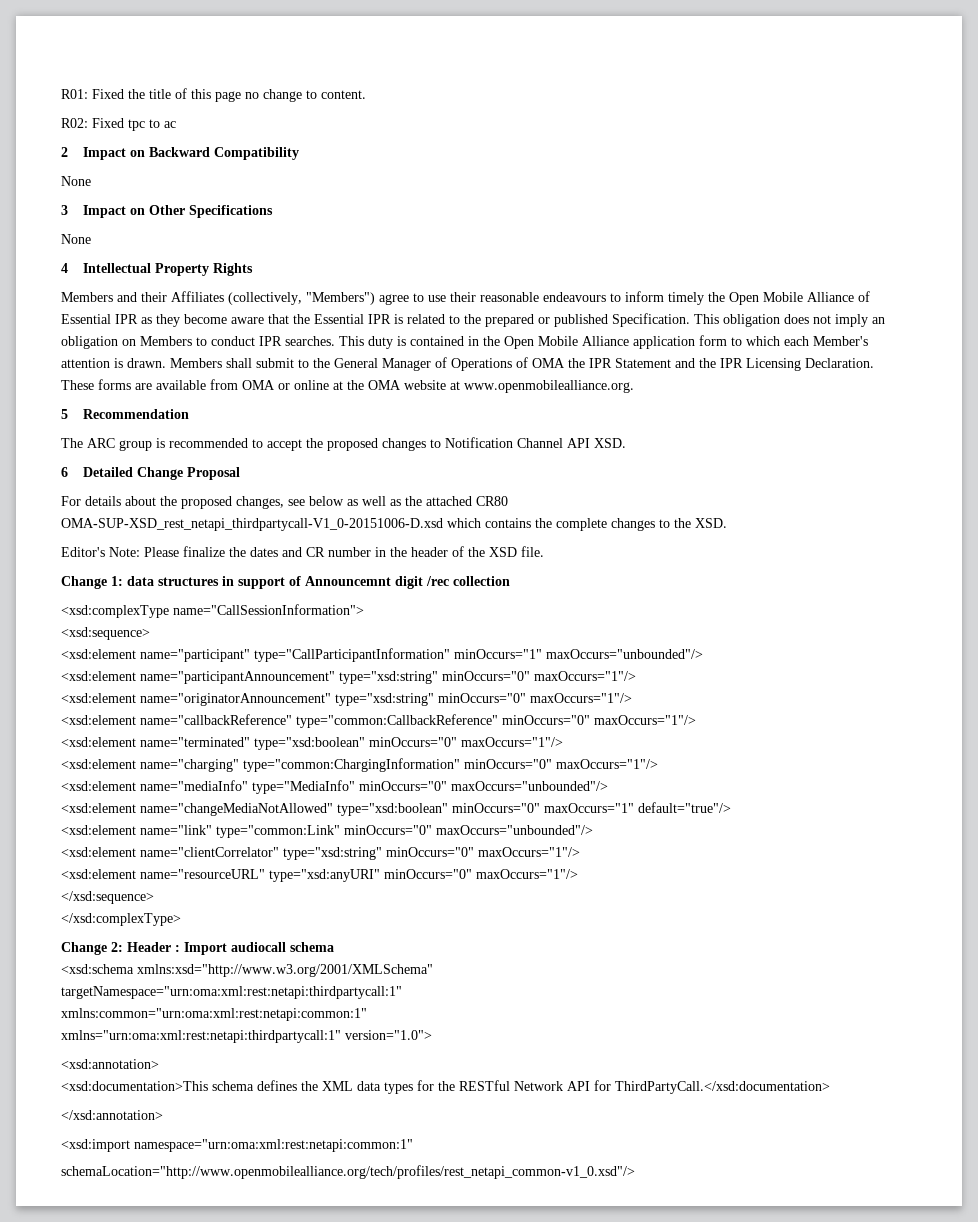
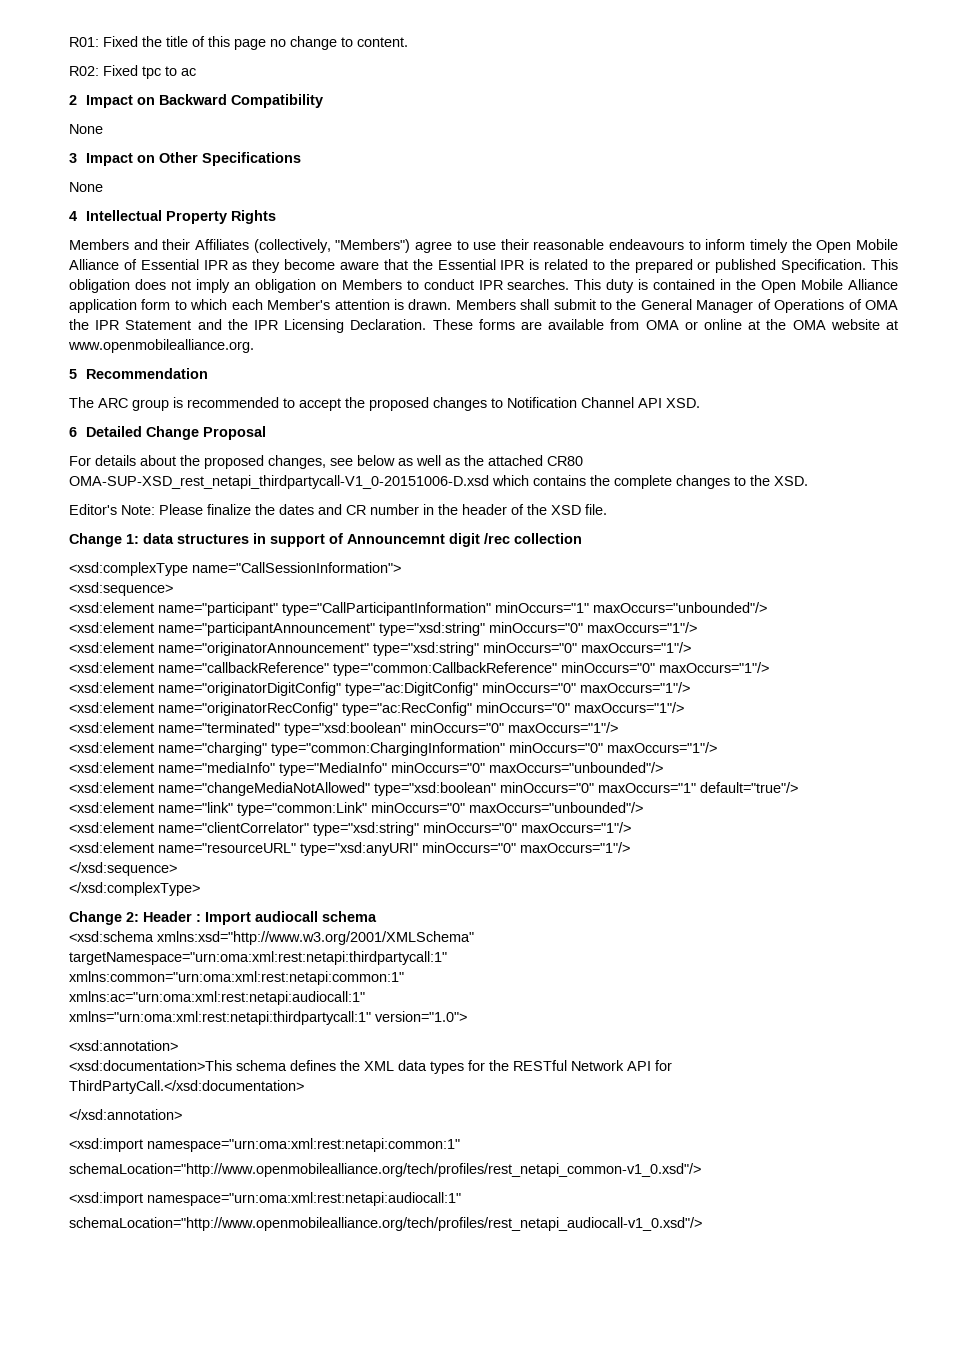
(696, 720) none -> [69,682,690,696] [69,702,684,716] // <xsd:element name="originatorDigitConfig" type="ac:DigitConfig" minOccurs="0" maxOccurs="1"/> // <xsd:element name="originatorRecConfig" type="ac:RecConfig" minOccurs="0" maxOccurs="1"/>
(367, 1014) none -> [69,991,365,1005] // xmlns:ac="urn:oma:xml:rest:netapi:audiocall:1"
(635, 1172) none -> [69,1192,461,1206] [69,1217,702,1231] // <xsd:import namespace="urn:oma:xml:rest:netapi:audiocall:1" // schemaLocation="http://www.openmobilealliance.org/tech/profiles/rest_netapi_audiocall-v1_0.xsd"/>

